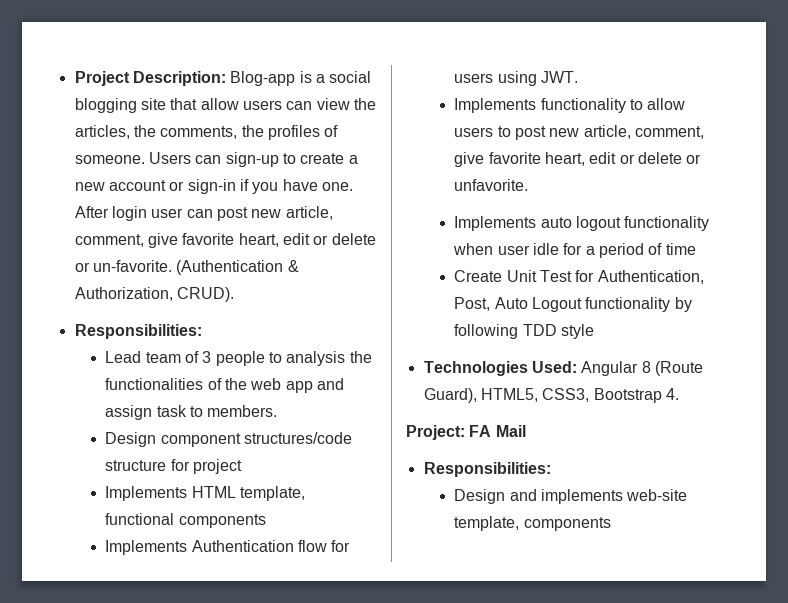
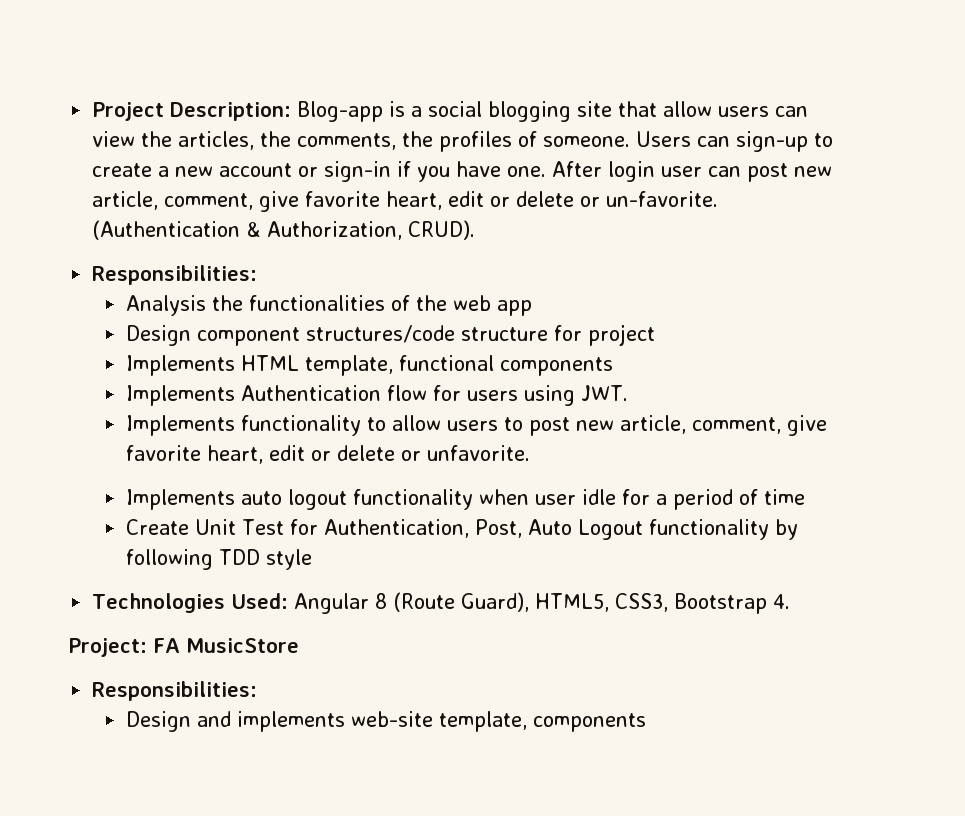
[105,351,346,366] Lead team of 3 people to analysis -> [125,295,206,316] Analysis
[317,378,345,390] [105,405,278,420] and assign task to members. -> (532, 308) none
[495,425,526,437] Mail -> [185,638,299,653] MusicStore

